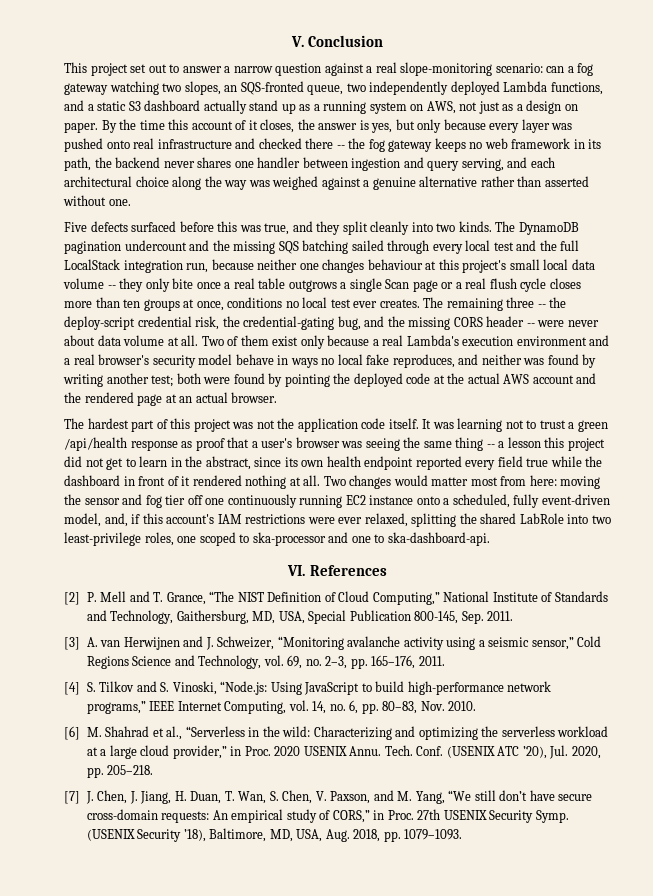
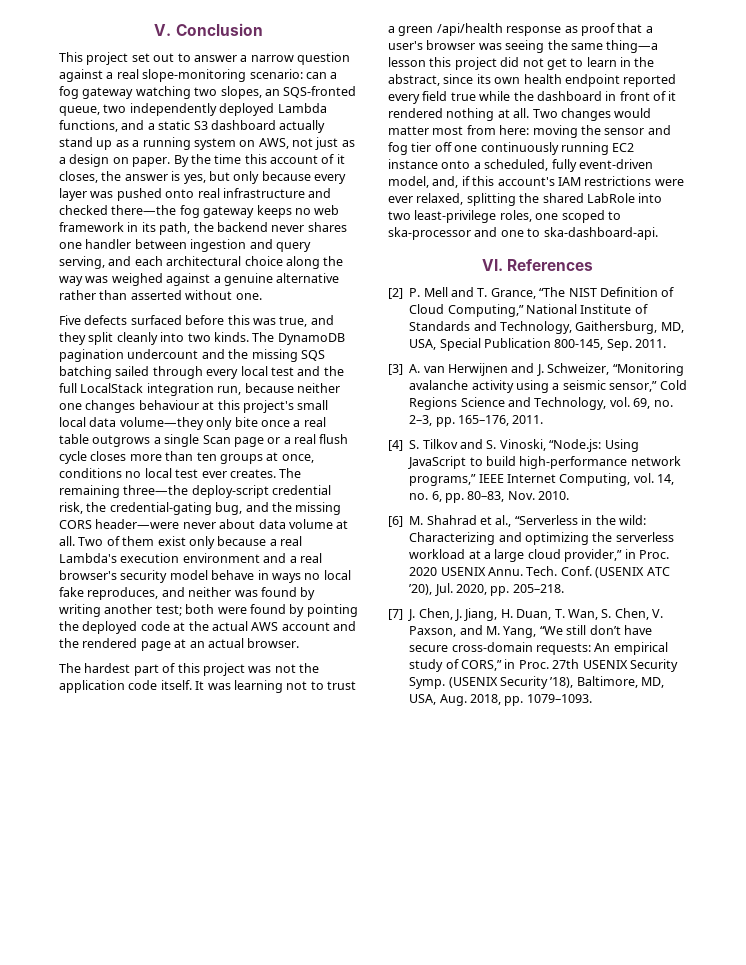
[305,138,366,149] there -- the -> [111,205,177,215] there—the
[63,278,144,292] volume -- they -> [119,417,204,430] volume—they
[506,297,567,308] three -- the -> [123,485,189,495] three—the
[486,316,565,327] header -- were -> [95,519,180,529] header—were
[455,437,505,451] thing -- a -> [606,40,659,53] thing—a

